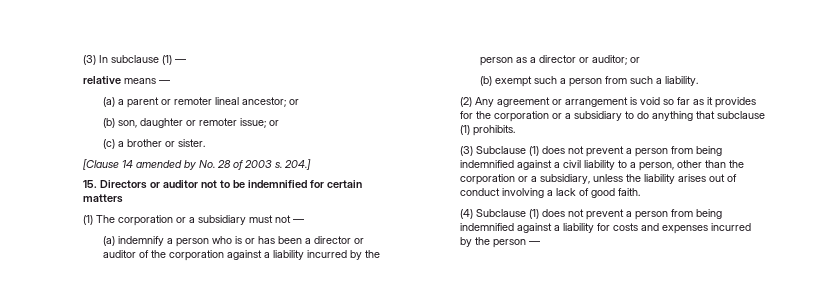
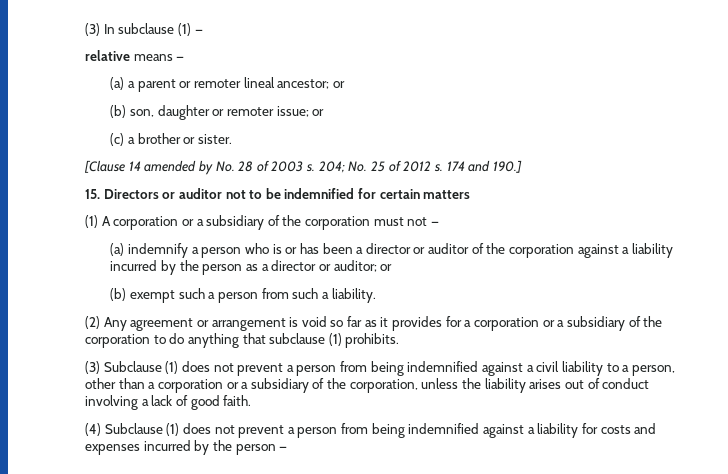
[284,159,312,170] 204.] -> [318,160,522,173] 204; No. 25 of 2012 s. 174 and 190.]
[96,215,247,226] The corporation or a subsidiary -> [101,215,371,230] A corporation or a subsidiary of the corporation
[476,111,623,122] the corporation or a subsidiary -> [464,316,663,331] [84,334,150,348] a corporation or a subsidiary of the corporation
[729,160,745,168] [460,174,591,185] the corporation or a subsidiary, -> [148,378,418,393] a corporation or a subsidiary of the corporation,

